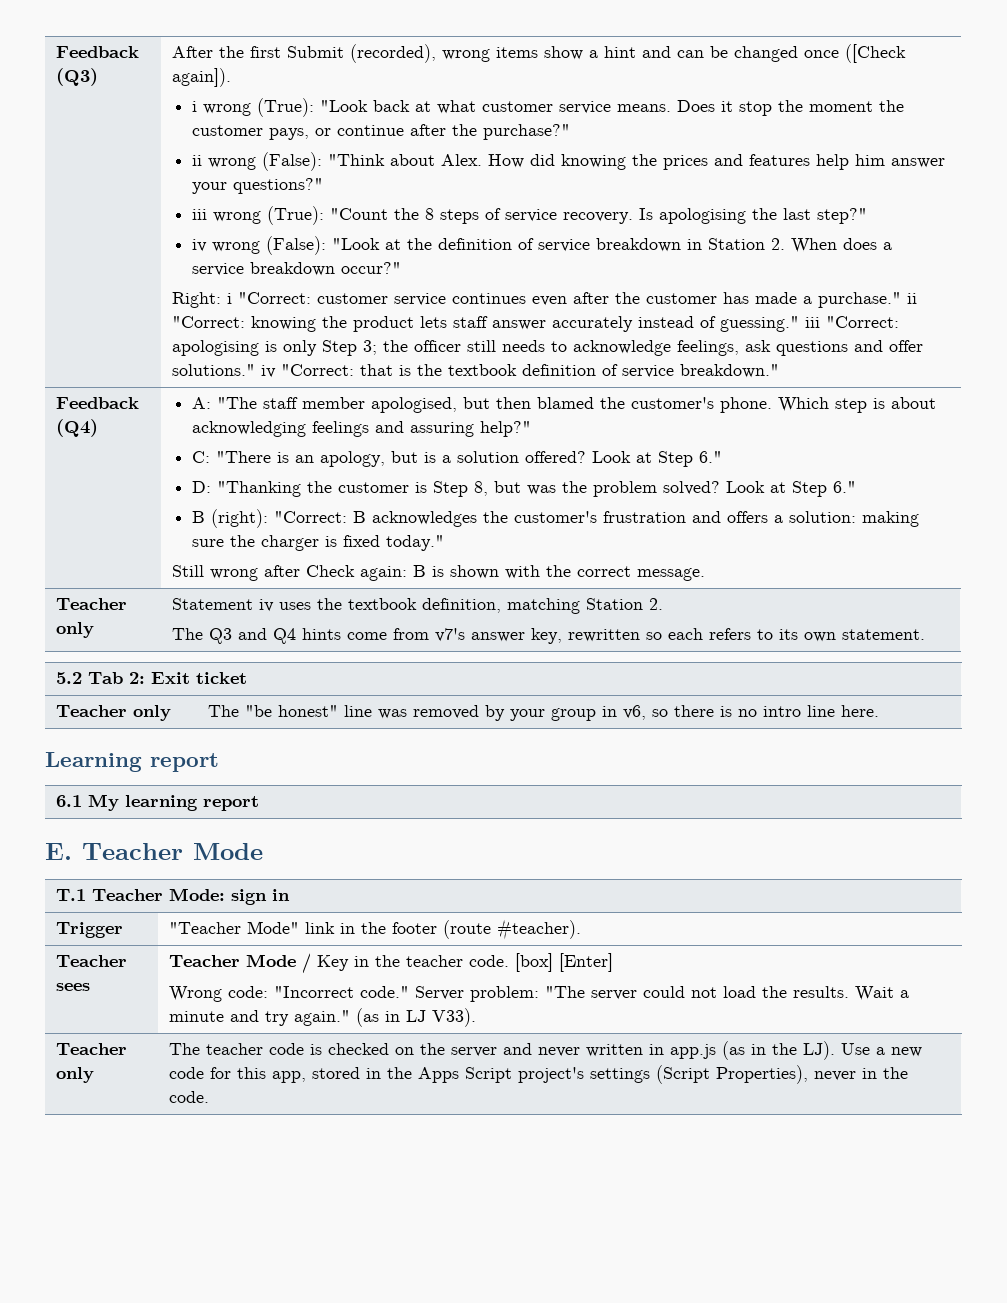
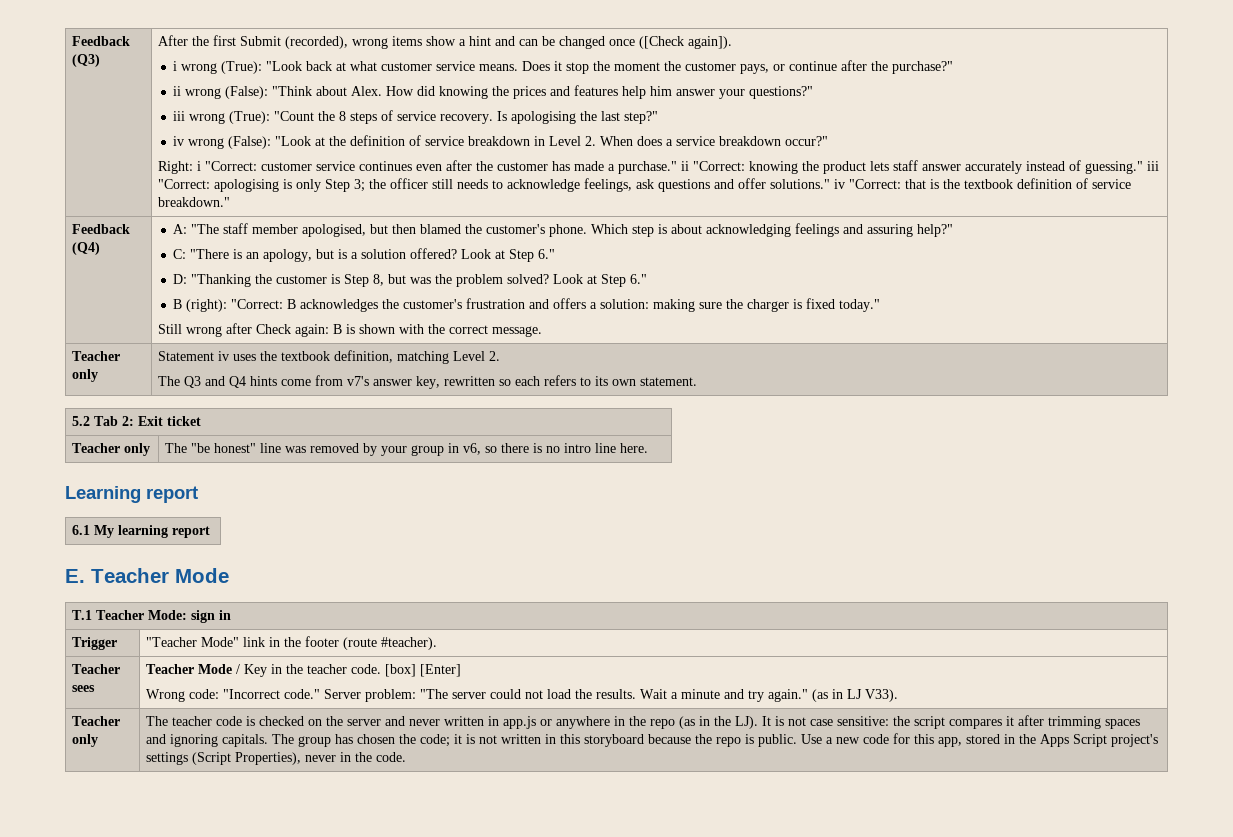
[707,238,765,250] Station -> [549,136,582,146] Level
[586,598,644,610] Station -> [452,351,485,361] Level
[722,1041,836,1060] (as in the LJ). -> [539,715,1140,729] [145,734,797,747] or anywhere in the repo (as in the LJ). It is not case sensitive: the script compares it after trimming spaces and ignoring capitals. The group has chosen the code; it is not written in this storyboard because the repo is public.

